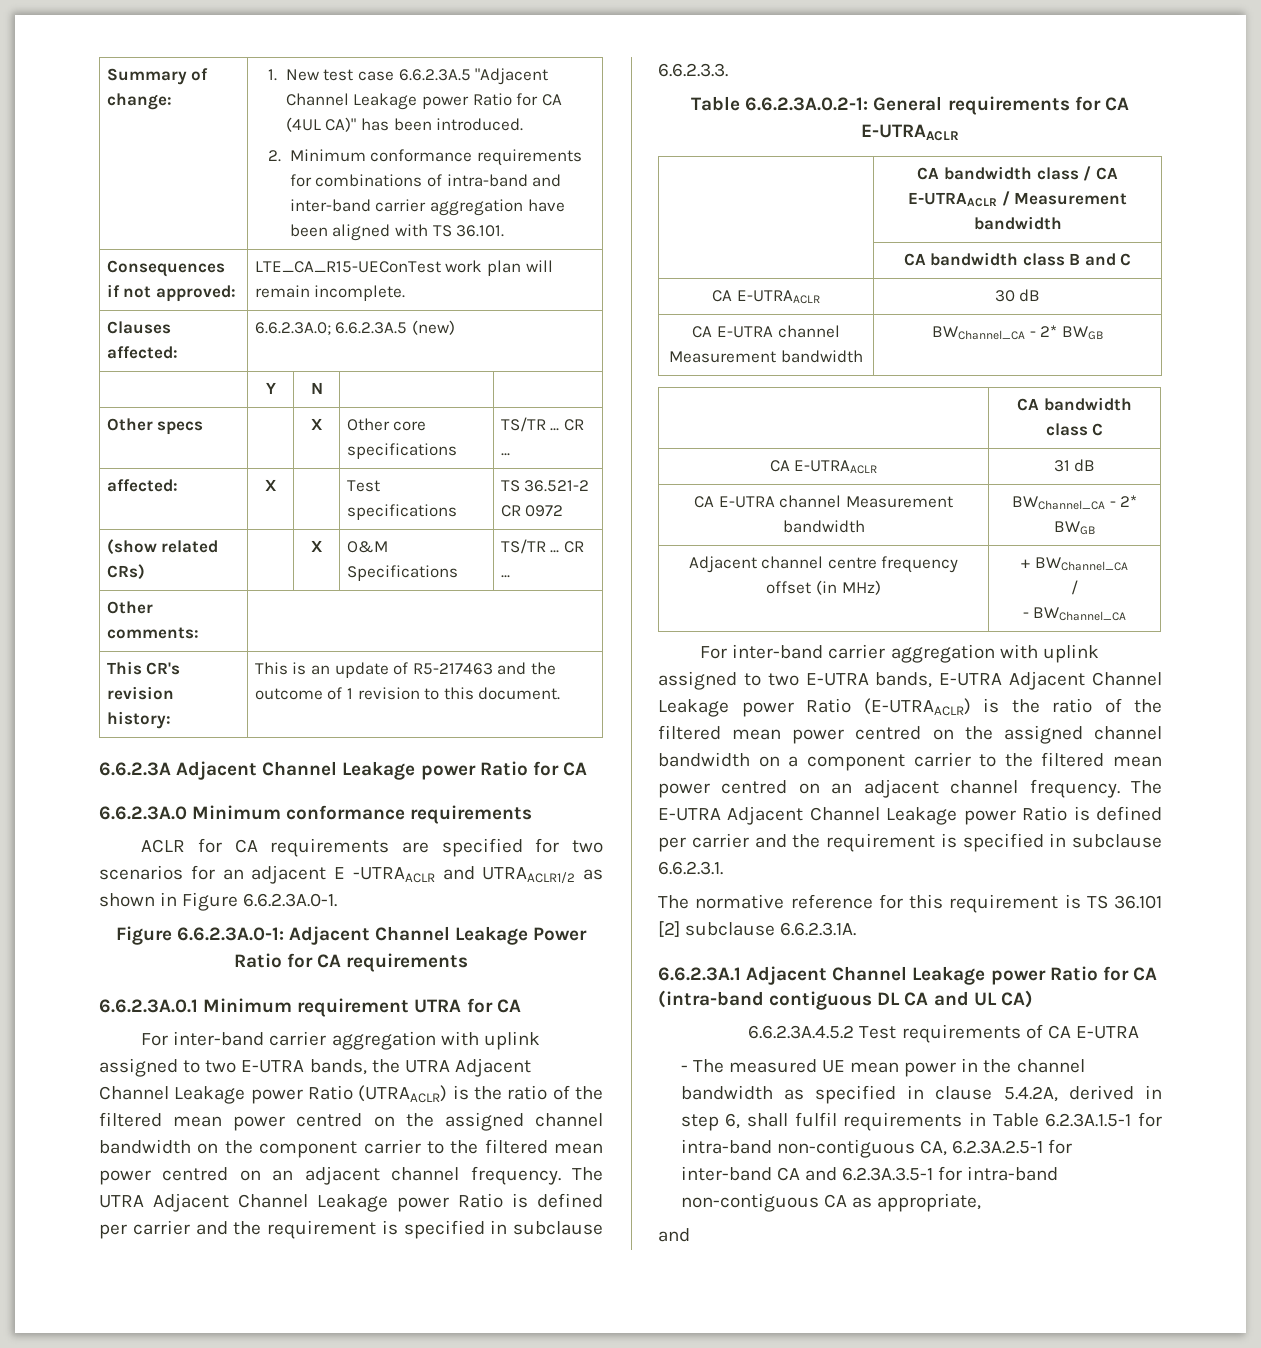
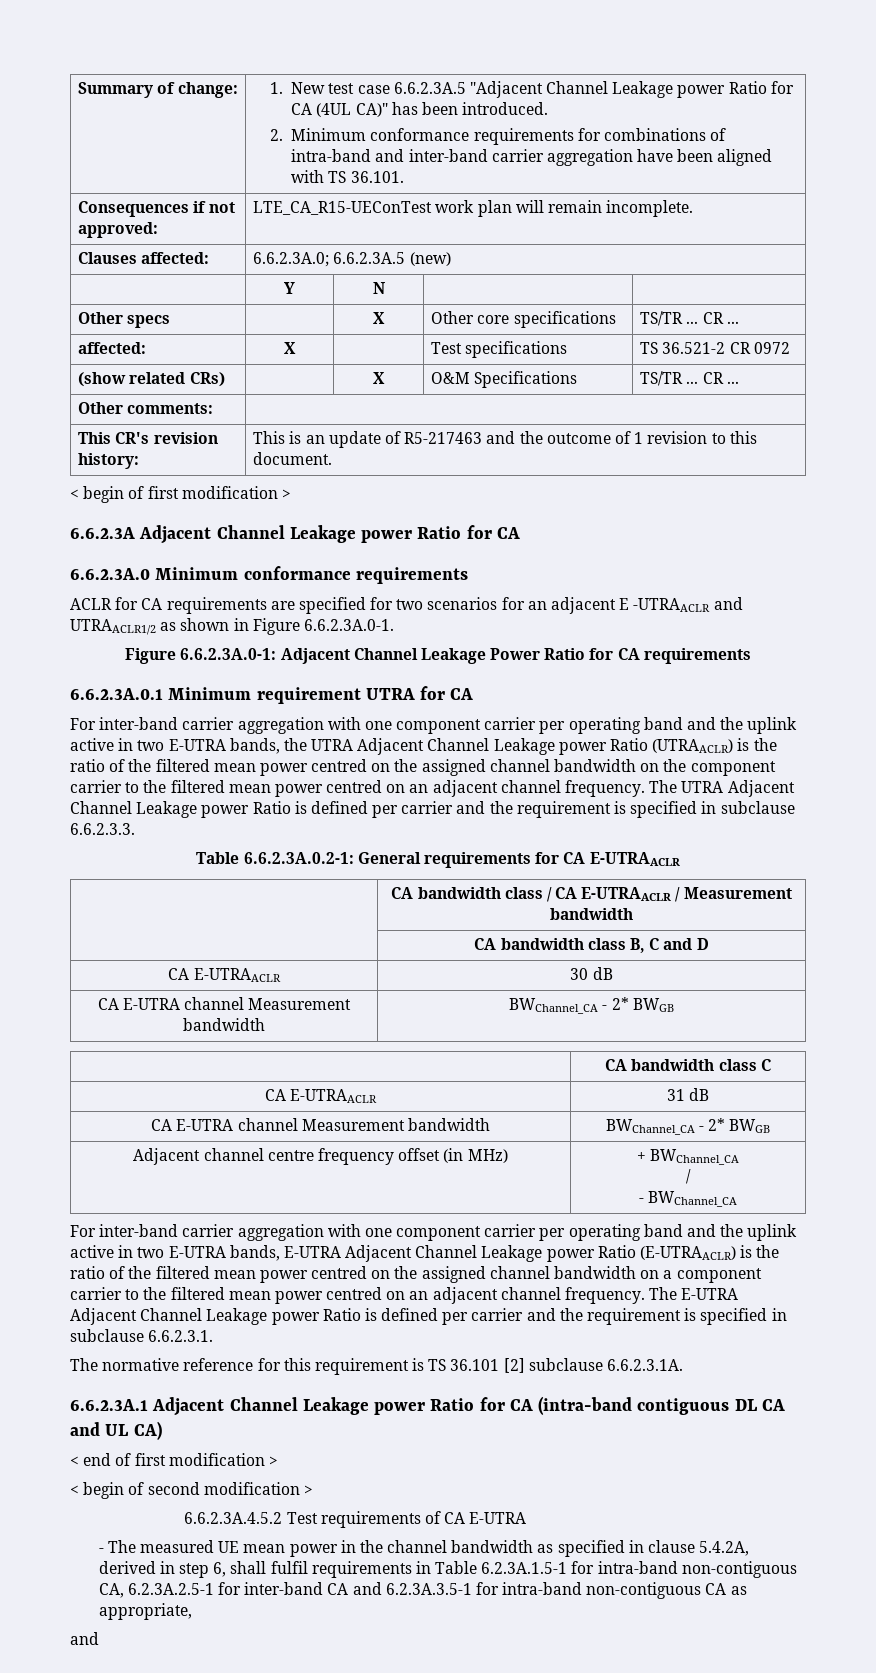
(561, 693) none -> [70,486,291,503] // < begin of first modification >
[483,1031,540,1050] [99,1058,201,1077] uplink assigned to -> [364,717,798,734] [70,738,134,751] one component carrier per operating band and the uplink active in
[1069,253,1132,266] B and C -> [630,938,709,953] B, C and D
[1042,644,1099,663] [658,671,761,690] uplink assigned to -> [364,1224,798,1241] [70,1245,134,1258] one component carrier per operating band and the uplink active in
(1033, 999) none -> [70,1453,278,1466] [70,1482,313,1499] // < end of first modification > // < begin of second modification >

